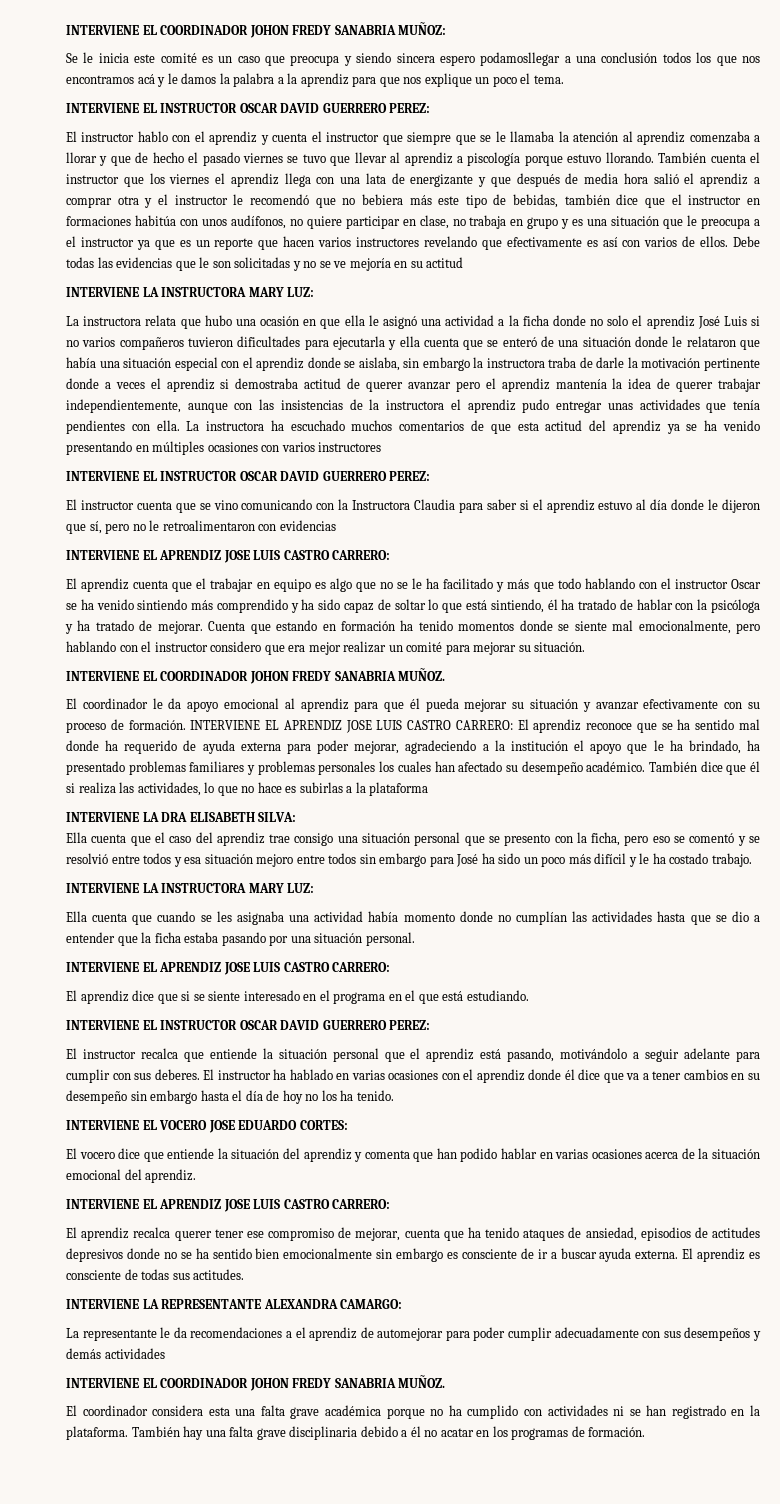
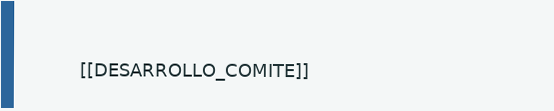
[66,22,447,38] [66,52,761,66] [66,73,564,87] [66,103,431,113] [66,131,761,145] [66,152,761,166] [66,173,761,187] [66,194,760,208] [66,215,761,229] [66,236,760,250] [66,257,464,271] [66,287,315,297] [66,315,760,329] [66,336,760,350] [66,357,760,371] [66,378,762,392] [66,399,761,413] [66,420,761,434] [66,441,382,455] [66,471,431,481] [66,499,761,513] [66,520,336,534] [66,550,391,563] [66,578,761,592] [66,599,760,613] [65,620,761,634] [66,641,586,655] [66,668,446,684] [66,698,760,712] [66,719,760,733] [66,740,760,754] [66,761,760,775] [66,782,429,796] [66,812,297,822] [66,832,761,846] [66,853,752,867] [66,883,315,893] [66,911,760,925] [66,932,415,946] [66,962,391,975] [66,990,529,1004] [66,1020,431,1030] [66,1048,761,1062] [66,1069,760,1083] [66,1090,394,1104] [66,1120,348,1133] [66,1148,760,1162] [66,1169,197,1183] [66,1199,391,1212] [66,1227,760,1241] [66,1248,760,1262] [66,1269,245,1280] [66,1299,403,1309] [66,1327,761,1341] [66,1348,165,1359] [66,1375,446,1391] [66,1405,760,1419] [66,1426,646,1440] INTERVIENE EL COORDINADOR JOHON FREDY SANABRIA MUÑOZ: // Se le inicia este comité es un caso que preocupa y siendo sincera espero podamosllegar a una conclusión todos los que nos encontramos acá y le damos la palabra a la aprendiz para que nos explique un poco el tema. // INTERVIENE EL INSTRUCTOR OSCAR DAVID GUERRERO PEREZ: // El instructor hablo con el aprendiz y cuenta el instructor que siempre que se le llamaba la atención al aprendiz comenzaba a llorar y que de hecho el pasado viernes se tuvo que llevar al aprendiz a piscología porque estuvo llorando. También cuenta el instructor que los viernes el aprendiz llega con una lata de energizante y que después de media hora salió el aprendiz a comprar otra y el instructor le recomendó que no bebiera más este tipo de bebidas, también dice que el instructor en formaciones habitúa con unos audífonos, no quiere participar en clase, no trabaja en grupo y es una situación que le preocupa a el instructor ya que es un reporte que hacen varios instructores revelando que efectivamente es así con varios de ellos. Debe todas las evidencias que le son solicitadas y no se ve mejoría en su actitud // INTERVIENE LA INSTRUCTORA MARY LUZ: // La instructora relata que hubo una ocasión en que ella le asignó una actividad a la ficha donde no solo el aprendiz José Luis si no varios compañeros tuvieron dificultades para ejecutarla y ella cuenta que se enteró de una situación donde le relataron que había una situación especial con el aprendiz donde se aislaba, sin embargo la instructora traba de darle la motivación pertinente donde a veces el aprendiz si demostraba actitud de querer avanzar pero el aprendiz mantenía la idea de querer trabajar independientemente, aunque con las insistencias de la instructora el aprendiz pudo entregar unas actividades que tenía pendientes con ella. La instructora ha escuchado muchos comentarios de que esta actitud del aprendiz ya se ha venido presentando en múltiples ocasiones con varios instructores // INTERVIENE EL INSTRUCTOR OSCAR DAVID GUERRERO PEREZ: // El instructor cuenta que se vino comunicando con la Instructora Claudia para saber si el aprendiz estuvo al día donde le dijeron que sí, pero no le retroalimentaron con evidencias // INTERVIENE EL APRENDIZ JOSE LUIS CASTRO CARRERO: // El aprendiz cuenta que el trabajar en equipo es algo que no se le ha facilitado y más que todo hablando con el instructor Oscar se ha venido sintiendo más comprendido y ha sido capaz de soltar lo que está sintiendo, él ha tratado de hablar con la psicóloga y ha tratado de mejorar. Cuenta que estando en formación ha tenido momentos donde se siente mal emocionalmente, pero hablando con el instructor considero que era mejor realizar un comité para mejorar su situación. // INTERVIENE EL COORDINADOR JOHON FREDY SANABRIA MUÑOZ. // El coordinador le da apoyo emocional al aprendiz para que él pueda mejorar su situación y avanzar efectivamente con su proceso de formación. INTERVIENE EL APRENDIZ JOSE LUIS CASTRO CARRERO: El aprendiz reconoce que se ha sentido mal donde ha requerido de ayuda externa para poder mejorar, agradeciendo a la institución el apoyo que le ha brindado, ha presentado problemas familiares y problemas personales los cuales han afectado su desempeño académico. También dice que él si realiza las actividades, lo que no hace es subirlas a la plataforma // INTERVIENE LA DRA ELISABETH SILVA: // Ella cuenta que el caso del aprendiz trae consigo una situación personal que se presento con la ficha, pero eso se comentó y se resolvió entre todos y esa situación mejoro entre todos sin embargo para José ha sido un poco más difícil y le ha costado trabajo. // INTERVIENE LA INSTRUCTORA MARY LUZ: // Ella cuenta que cuando se les asignaba una actividad había momento donde no cumplían las actividades hasta que se dio a entender que la ficha estaba pasando por una situación personal. // INTERVIENE EL APRENDIZ JOSE LUIS CASTRO CARRERO: // El aprendiz dice que si se siente interesado en el programa en el que está estudiando. // INTERVIENE EL INSTRUCTOR OSCAR DAVID GUERRERO PEREZ: // El instructor recalca que entiende la situación personal que el aprendiz está pasando, motivándolo a seguir adelante para cumplir con sus deberes. El instructor ha hablado en varias ocasiones con el aprendiz donde él dice que va a tener cambios en su desempeño sin embargo hasta el día de hoy no los ha tenido. // INTERVIENE EL VOCERO JOSE EDUARDO CORTES: // El vocero dice que entiende la situación del aprendiz y comenta que han podido hablar en varias ocasiones acerca de la situación emocional del aprendiz. // INTERVIENE EL APRENDIZ JOSE LUIS CASTRO CARRERO: // El aprendiz recalca querer tener ese compromiso de mejorar, cuenta que ha tenido ataques de ansiedad, episodios de actitudes depresivos donde no se ha sentido bien emocionalmente sin embargo es consciente de ir a buscar ayuda externa. El aprendiz es consciente de todas sus actitudes. // INTERVIENE LA REPRESENTANTE ALEXANDRA CAMARGO: // La representante le da recomendaciones a el aprendiz de automejorar para poder cumplir adecuadamente con sus desempeños y demás actividades // INTERVIENE EL COORDINADOR JOHON FREDY SANABRIA MUÑOZ. // El coordinador considera esta una falta grave académica porque no ha cumplido con actividades ni se han registrado en la plataforma. También hay una falta grave disciplinaria debido a él no acatar en los programas de formación. -> [79,62,309,82] [[DESARROLLO_COMITE]]

